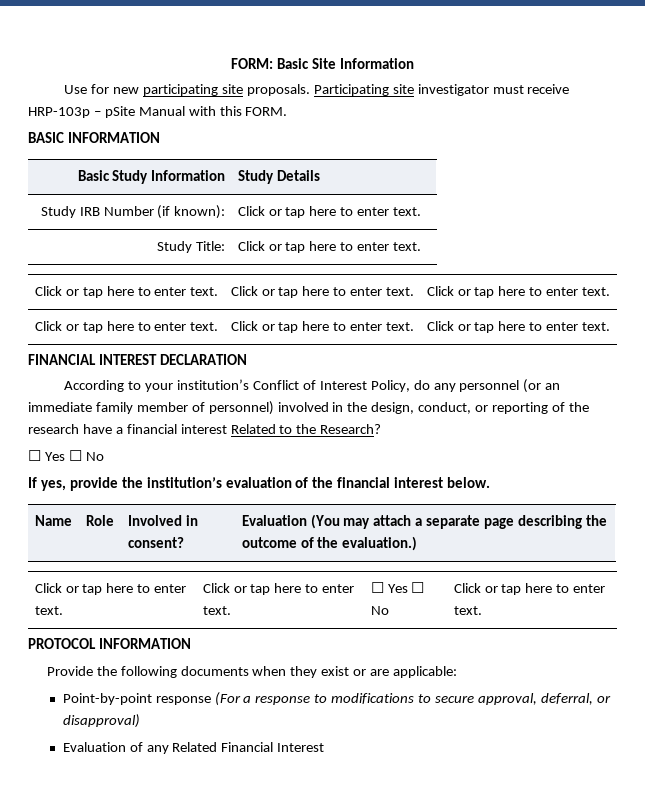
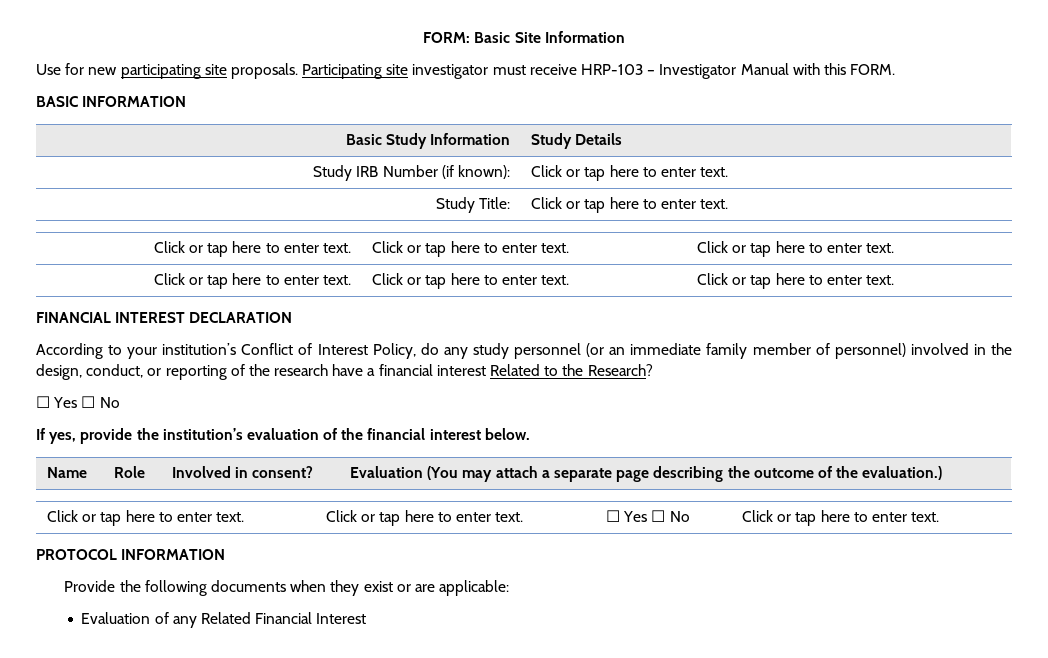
[28,106,135,118] HRP-103p – pSite -> [581,64,737,79] HRP-103 – Investigator
(456, 387) none -> [472,343,509,359] study
[62,692,611,706] [62,714,140,728] // Point-by-point response (For a response to modifications to secure approval, deferral, or disapproval) -> (510, 588) none

